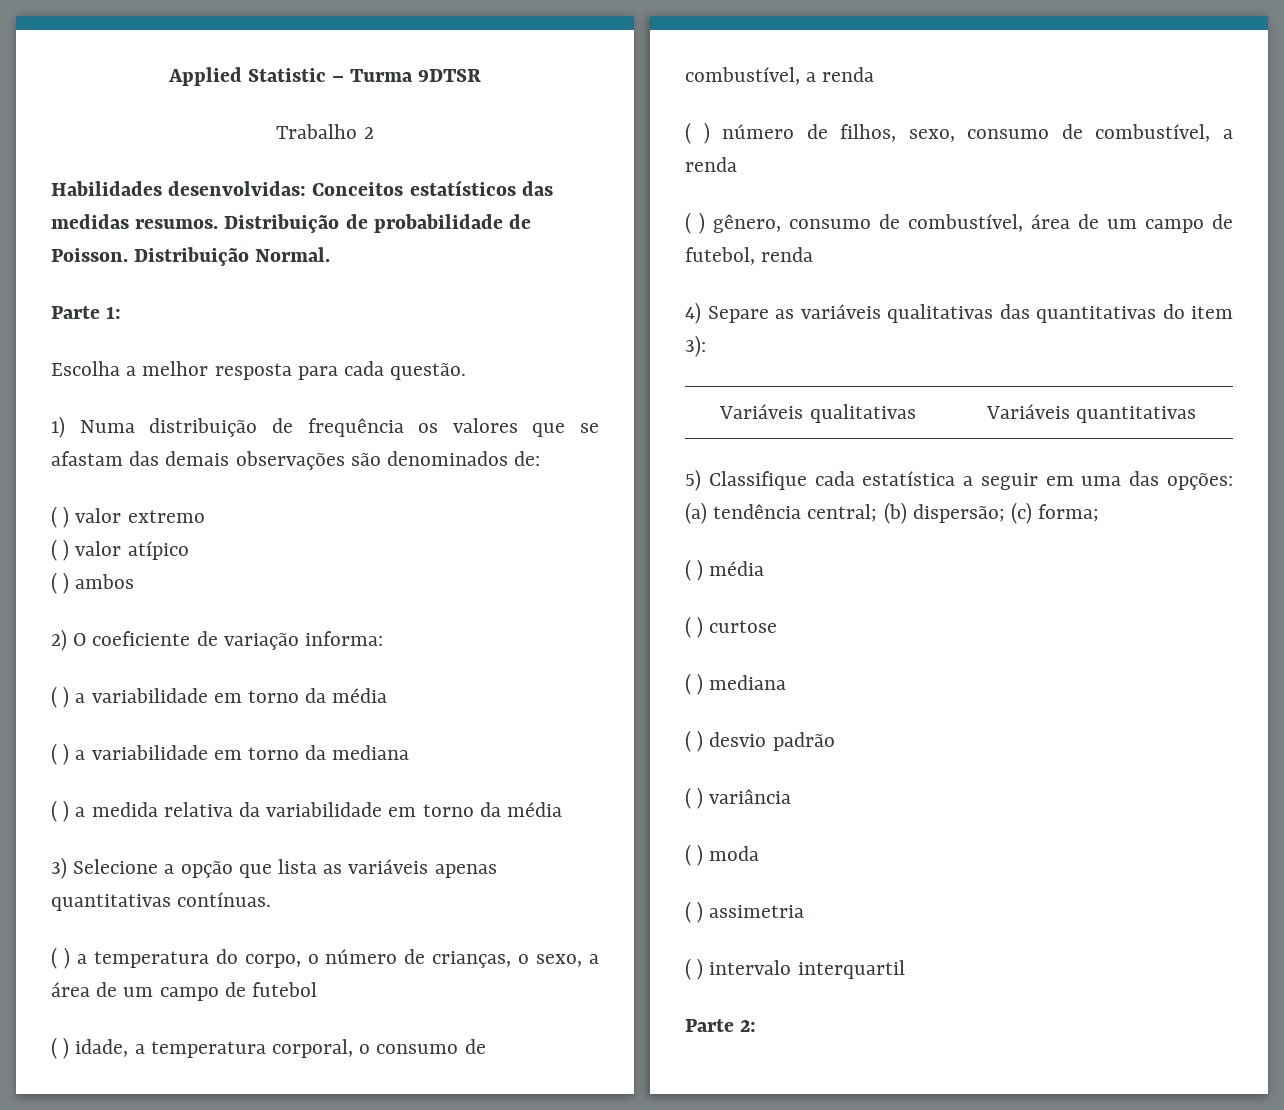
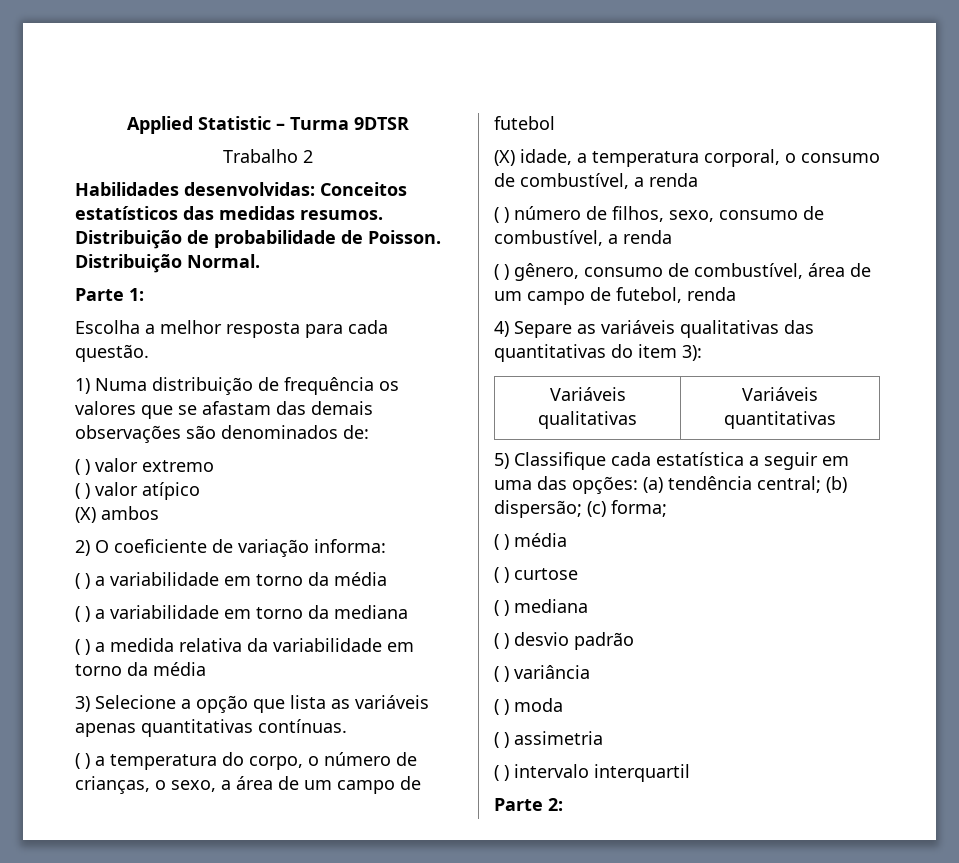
[51,572,70,594] ( ) -> [75,507,96,523] (X)
[51,1037,70,1059] ( ) -> [494,150,515,166] (X)

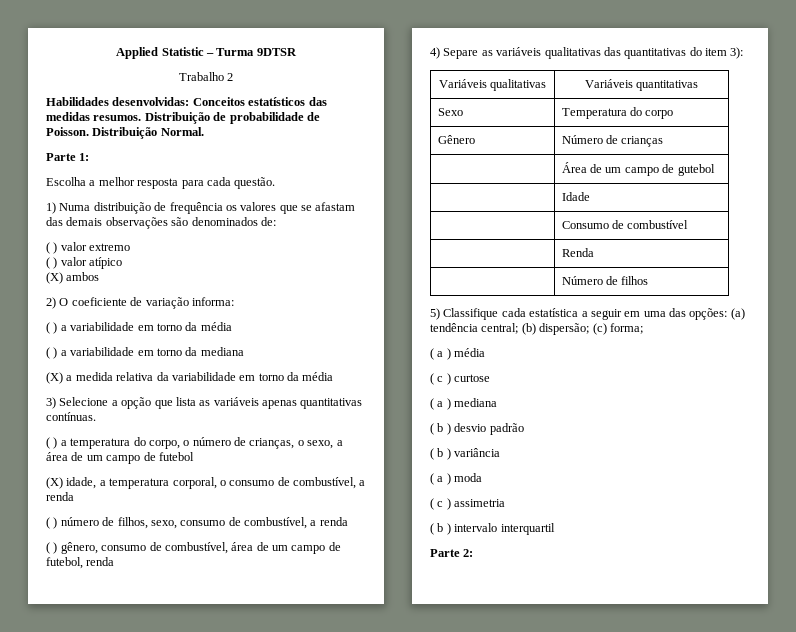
[75,639,90,655] ( ) -> [46,372,63,384] (X)
(836, 420) none -> [437,108,463,116] [561,107,674,119] [437,135,475,144] [561,135,664,147] [561,162,715,176] [561,192,590,201] [561,220,689,229] [561,248,594,257] [561,276,649,285] // Sexo | Temperatura do corpo // Gênero | Número de crianças // | Área de um campo de gutebol // | Idade // | Consumo de combustível // | Renda // | Número de filhos
(499, 542) none -> [437,351,444,357] a
(499, 575) none -> [437,376,444,382] c
(499, 608) none -> [437,401,444,407] a
(499, 641) none -> [437,423,444,432] b
(499, 674) none -> [437,448,444,457] b
(499, 707) none -> [437,476,444,482] a
(499, 740) none -> [437,501,444,507] c
(499, 773) none -> [437,523,444,532] b

